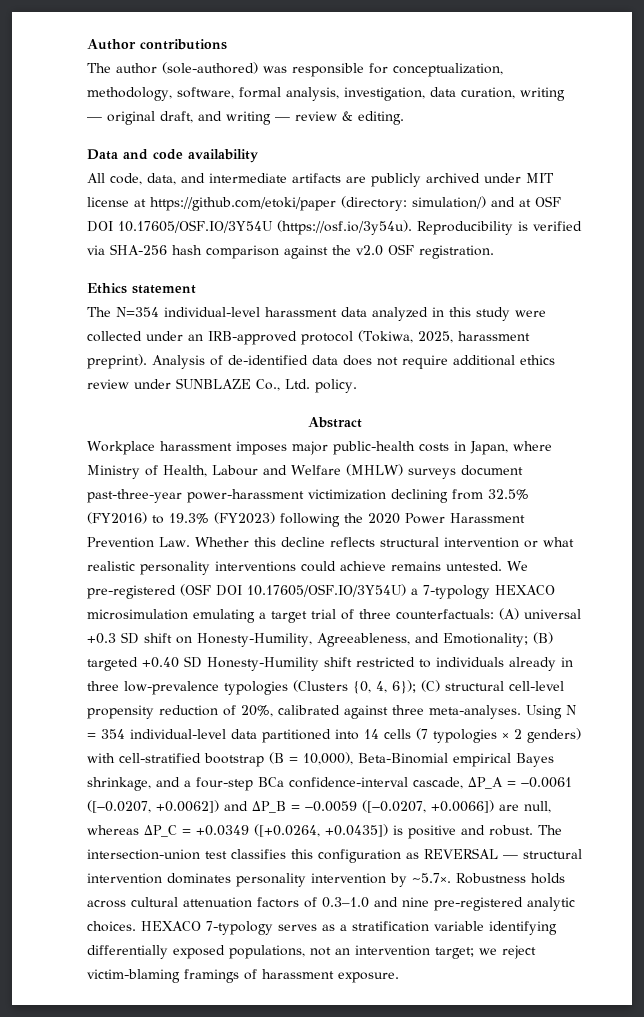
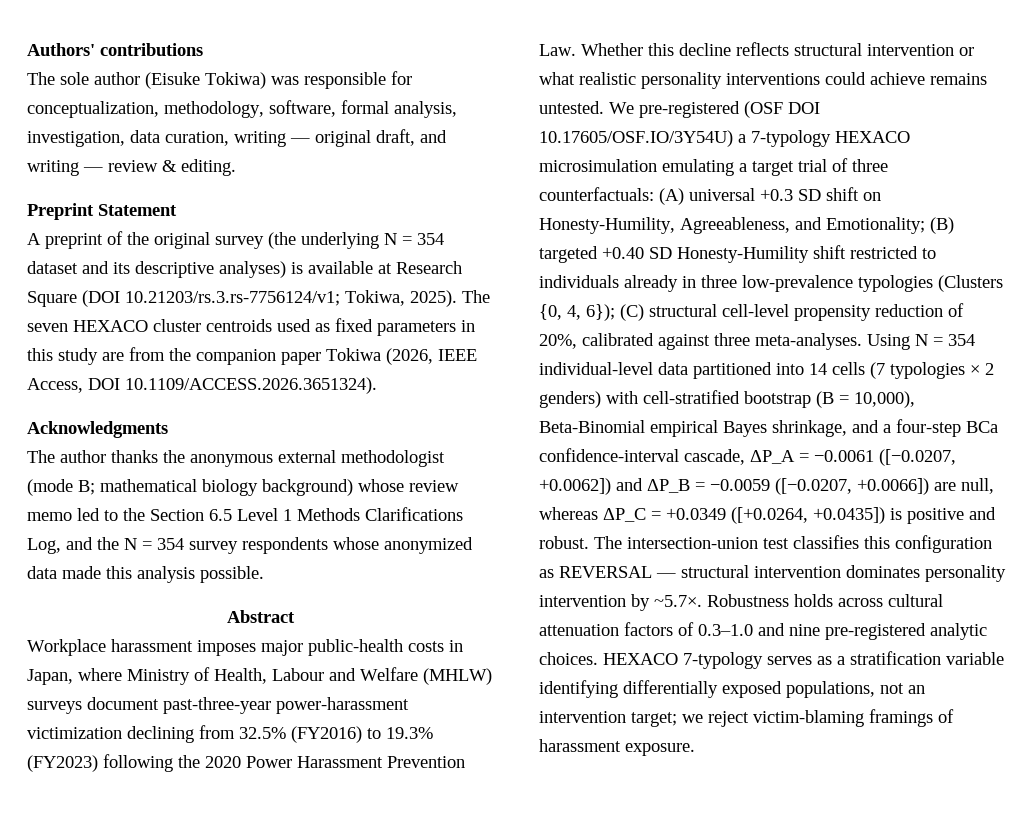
[87,39,136,50] Author -> [27,43,95,56] Authors'
[116,62,258,74] author (sole-authored) -> [60,72,266,89] sole author (Eisuke Tokiwa)
[87,149,258,163] [87,173,554,187] [87,196,561,211] [87,220,582,235] [87,244,494,259] [87,283,196,294] [87,307,546,321] [87,330,530,345] [87,354,555,369] [87,378,357,393] Data and code availability // All code, data, and intermediate artifacts are publicly archived under MIT license at https://github.com/etoki/paper (directory: simulation/) and at OSF DOI 10.17605/OSF.IO/3Y54U (https://osf.io/3y54u). Reproducibility is verified via SHA-256 hash comparison against the v2.0 OSF registration. // Ethics statement // The N=354 individual-level harassment data analyzed in this study were collected under an IRB-approved protocol (Tokiwa, 2025, harassment preprint). Analysis of de-identified data does not require additional ethics review under SUNBLAZE Co., Ltd. policy. -> [27,203,177,220] [27,231,444,249] [27,261,462,278] [27,290,490,307] [27,318,475,336] [27,347,477,365] [27,377,377,394] [27,421,168,438] [27,450,445,467] [27,479,459,496] [27,507,463,521] [27,537,473,554] [27,566,264,583] Preprint Statement // A preprint of the original survey (the underlying N = 354 dataset and its descriptive analyses) is available at Research Square (DOI 10.21203/rs.3.rs-7756124/v1; Tokiwa, 2025). The seven HEXACO cluster centroids used as fixed parameters in this study are from the companion paper Tokiwa (2026, IEEE Access, DOI 10.1109/ACCESS.2026.3651324). // Acknowledgments // The author thanks the anonymous external methodologist (mode B; mathematical biology background) whose review memo led to the Section 6.5 Level 1 Methods Clarifications Log, and the N = 354 survey respondents whose anonymized data made this analysis possible.

